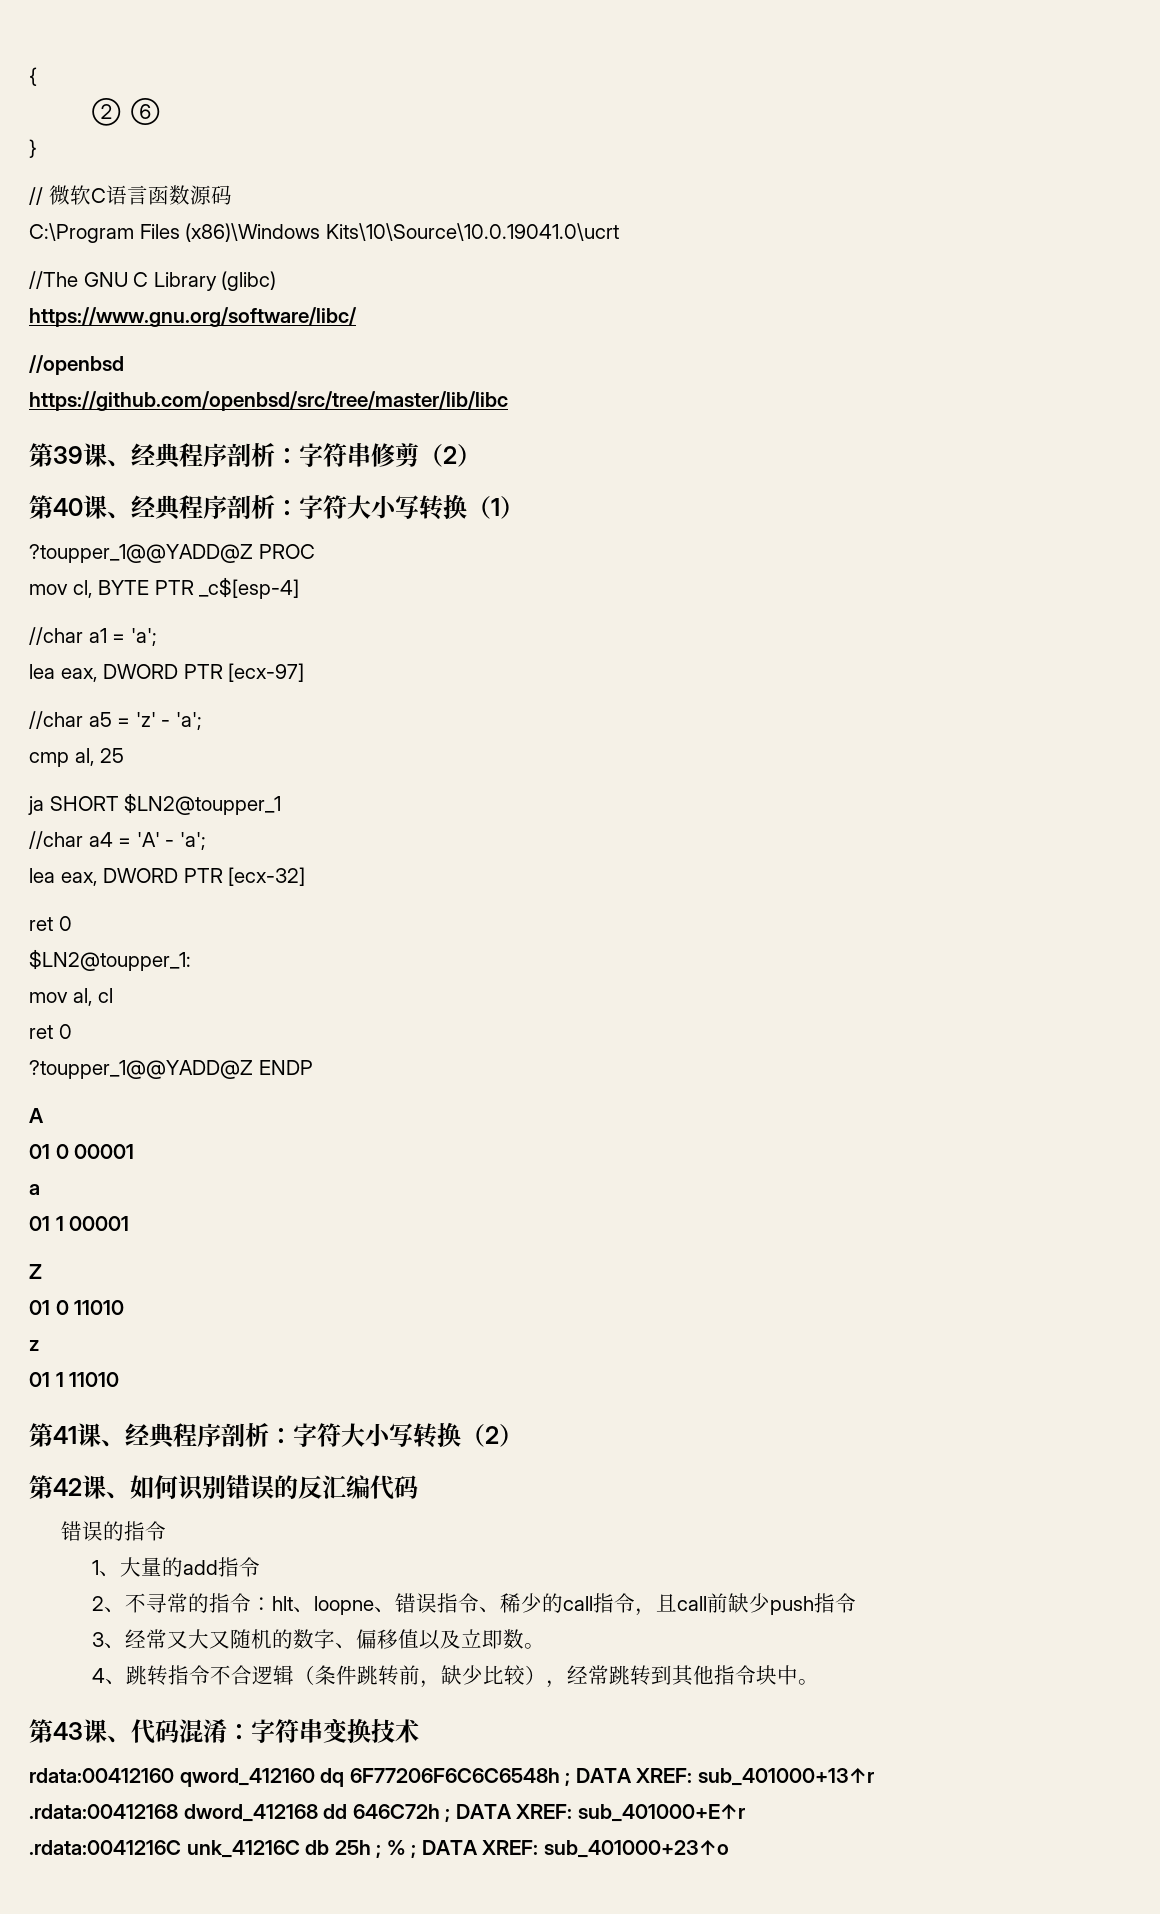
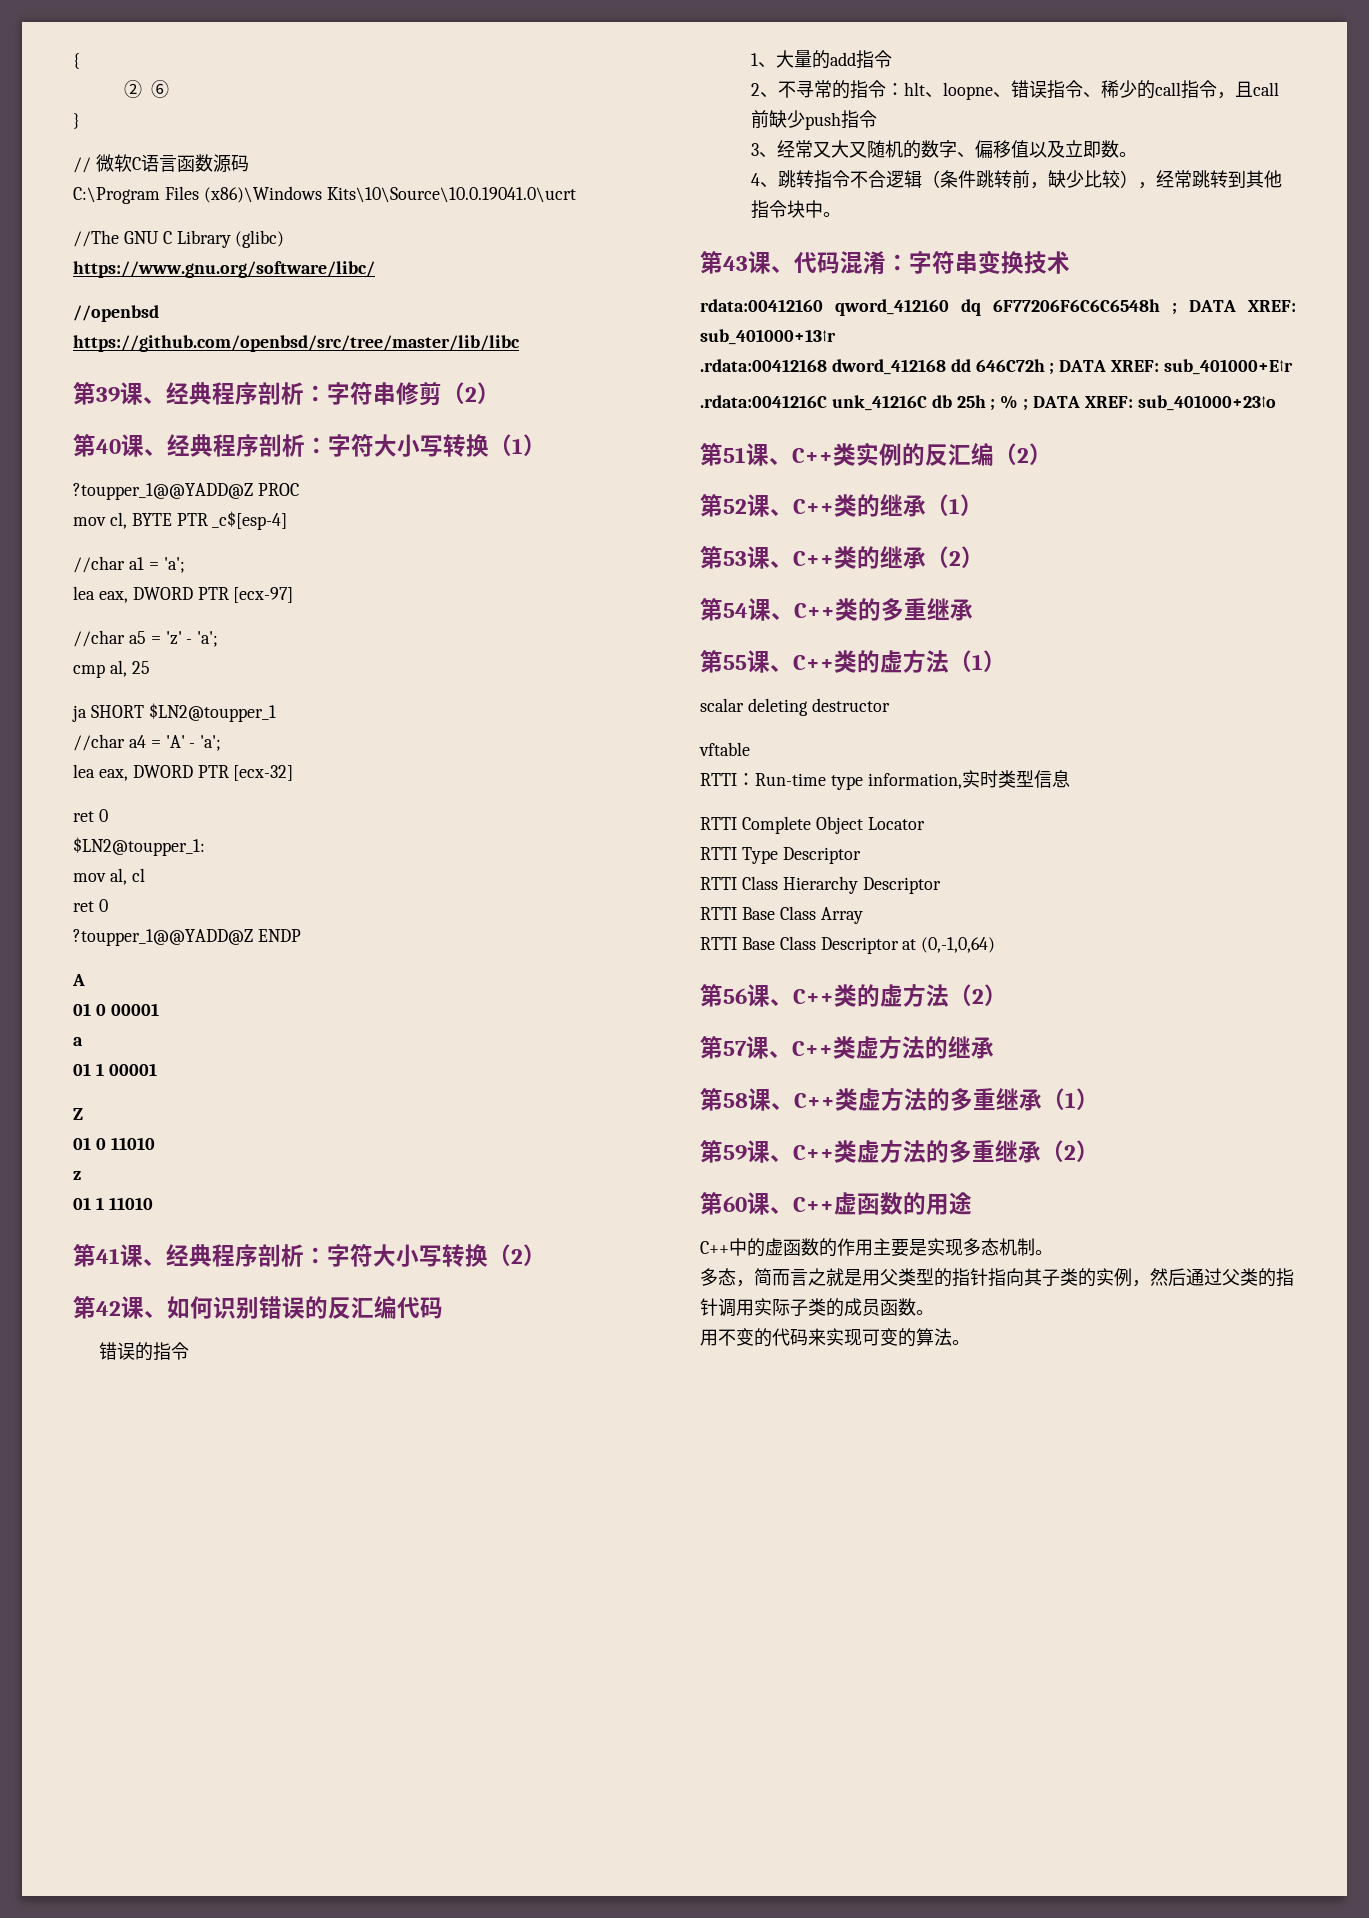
(729, 1849) none -> [700,442,1052,466] [700,494,983,517] [700,546,984,569] [700,598,973,621] [700,650,1006,673] [700,698,890,716] [699,742,750,756] [700,770,1070,790] [700,816,925,834] [700,847,861,864] [700,876,941,894] [700,906,863,924] [700,936,996,954] [700,984,1007,1007] [700,1036,994,1059] [700,1088,1099,1111] [700,1140,1099,1163] [700,1192,972,1215] [700,1238,1053,1257] [700,1268,1294,1287] [700,1298,934,1317] [700,1328,970,1347] // 第51课、C++类实例的反汇编（2） // 第52课、C++类的继承（1） // 第53课、C++类的继承（2） // 第54课、C++类的多重继承 // 第55课、C++类的虚方法（1） // scalar deleting destructor // vftable // RTTI：Run-time type information,实时类型信息 // RTTI Complete Object Locator // RTTI Type Descriptor // RTTI Class Hierarchy Descriptor // RTTI Base Class Array // RTTI Base Class Descriptor at (0,-1,0,64) // 第56课、C++类的虚方法（2） // 第57课、C++类虚方法的继承 // 第58课、C++类虚方法的多重继承（1） // 第59课、C++类虚方法的多重继承（2） // 第60课、C++虚函数的用途 // C++中的虚函数的作用主要是实现多态机制。 // 多态，简而言之就是用父类型的指针指向其子类的实例，然后通过父类的指针调用实际子类的成员函数。 // 用不变的代码来实现可变的算法。

